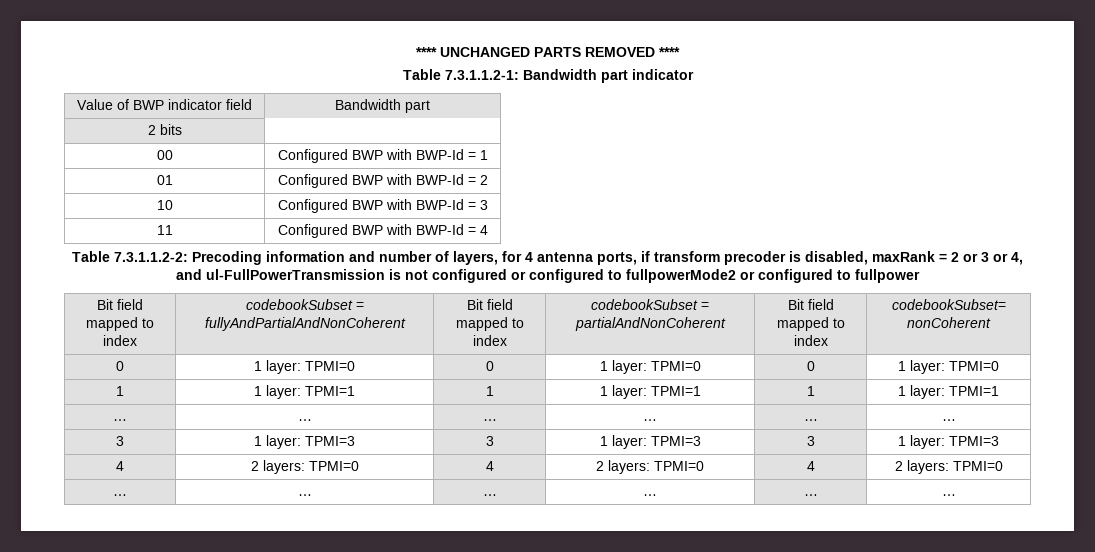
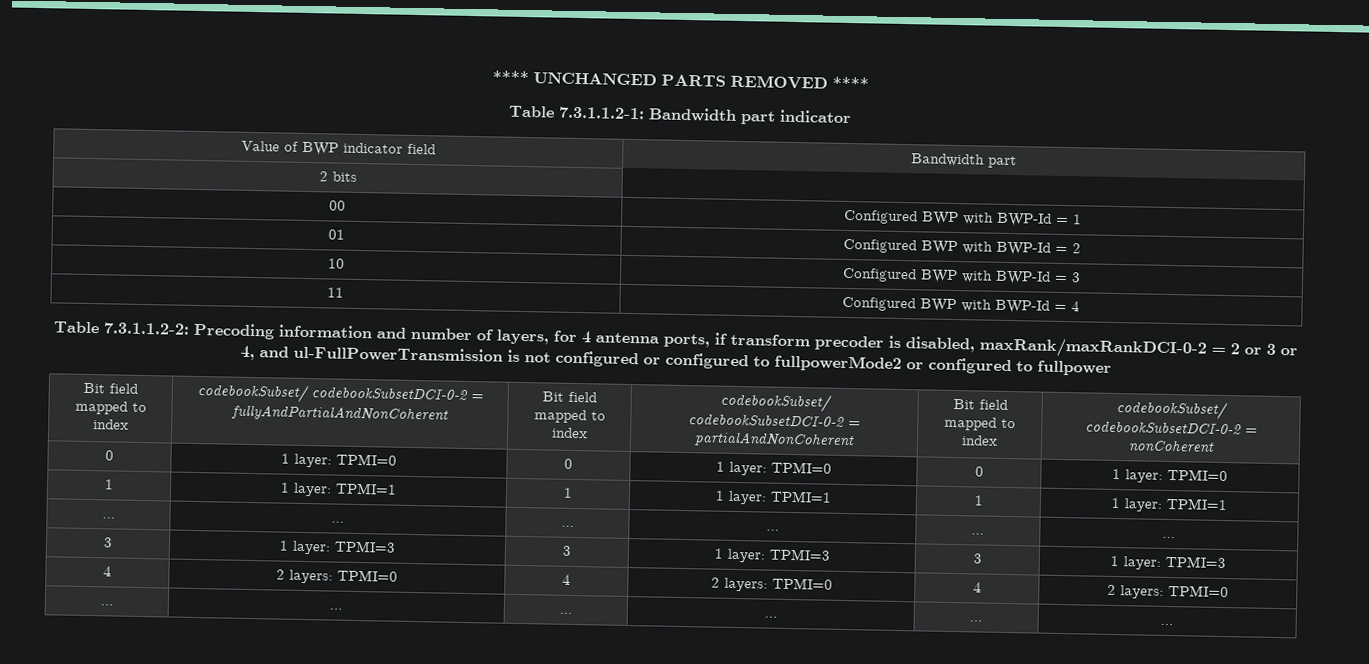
[872,251,935,262] maxRank -> [979,337,1207,360] maxRank/maxRankDCI-0-2
[245,299,353,310] codebookSubset -> [196,382,468,404] codebookSubset/ codebookSubsetDCI-0-2
[591,299,698,310] codebookSubset -> [719,392,832,413] [688,413,845,427] codebookSubset/ codebookSubsetDCI-0-2
[891,299,1006,310] codebookSubset= -> [1116,400,1228,421] [1084,420,1258,435] codebookSubset/ codebookSubsetDCI-0-2 =

